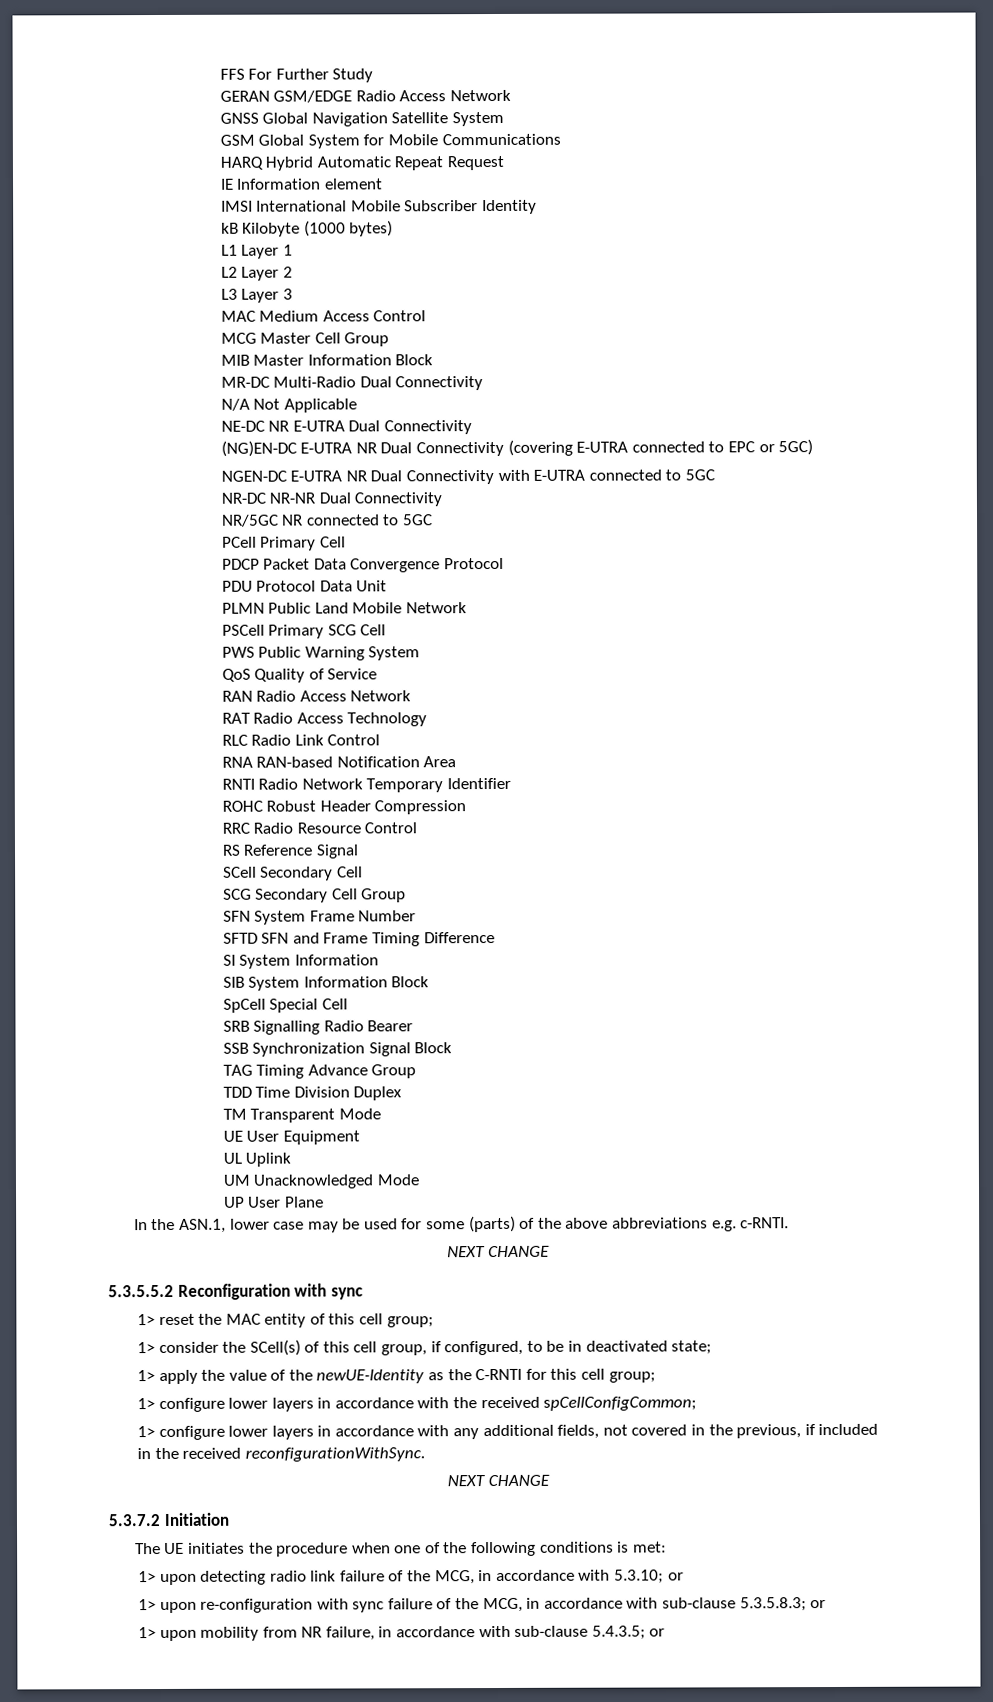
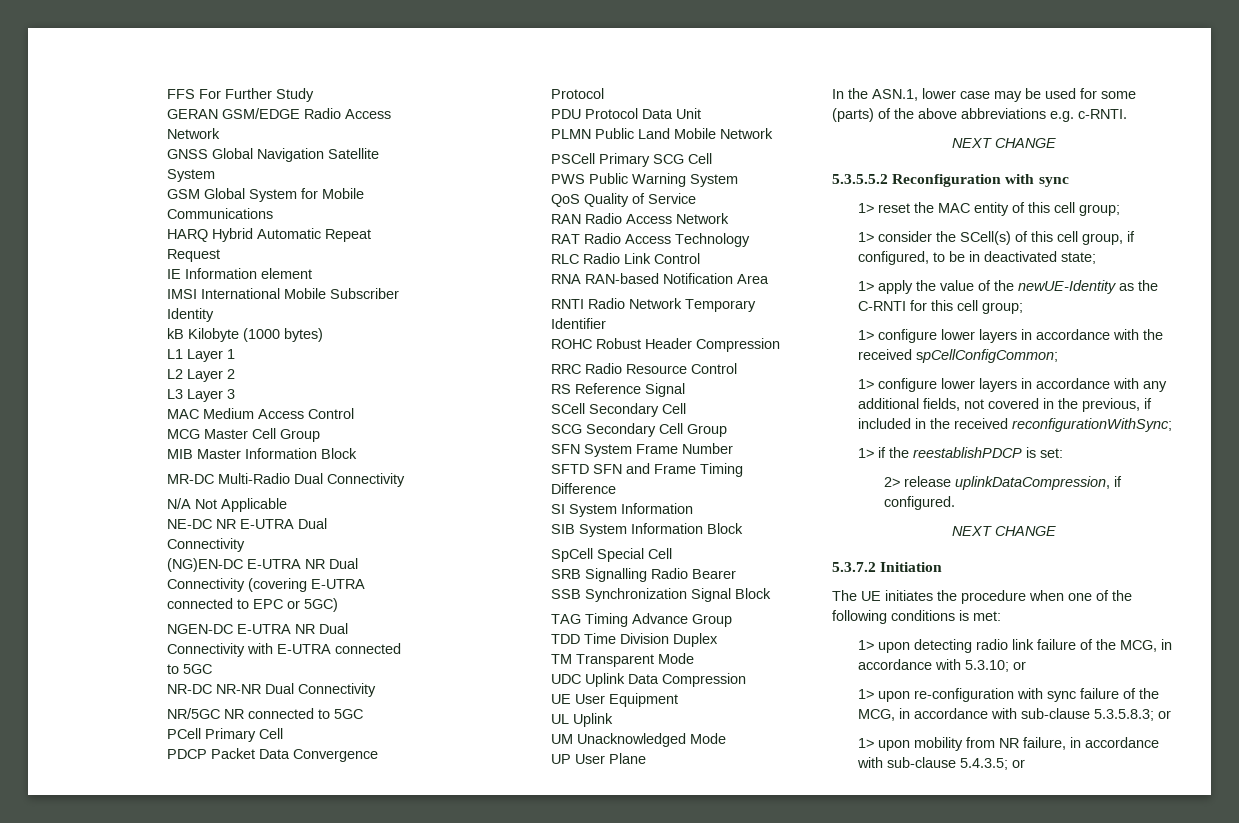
(381, 1114) none -> [550,673,746,687] // UDC Uplink Data Compression
[244,1447,425,1462] reconfigurationWithSync. -> [1012,418,1173,432] [858,447,1064,458] [884,476,1123,490] [884,496,956,510] reconfigurationWithSync; // 1> if the reestablishPDCP is set: // 2> release uplinkDataCompression, if configured.

